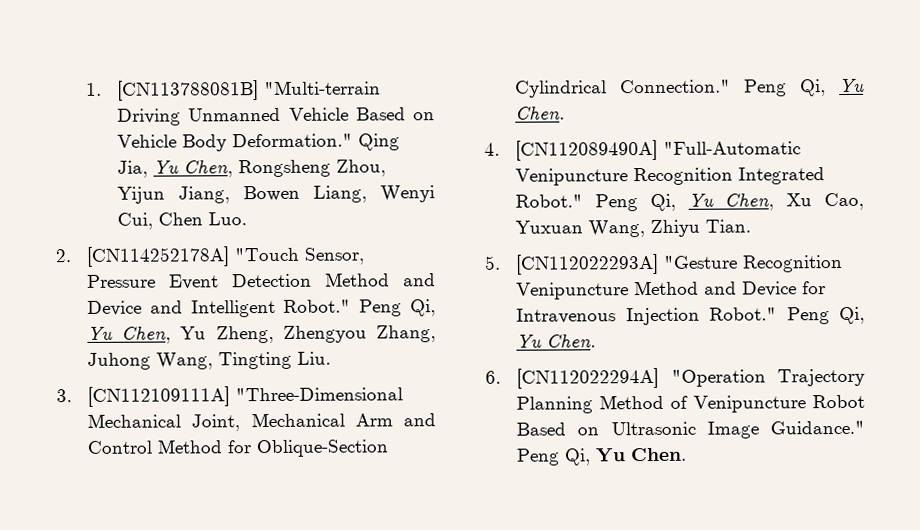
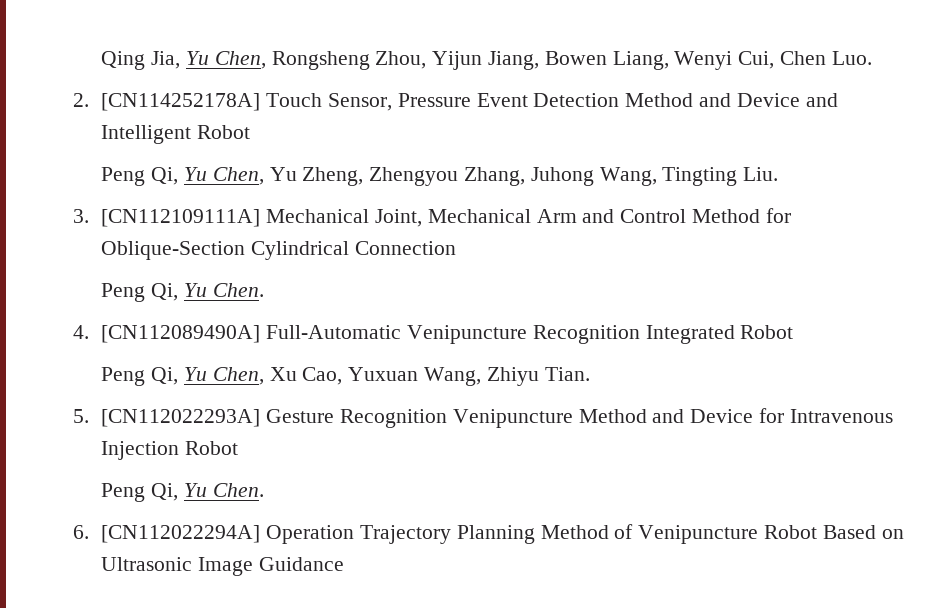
[86,80,382,101] [117,107,435,126] [117,133,354,152] 1. [CN113788081B] "Multi-terrain Driving Unmanned Vehicle Based on Vehicle Body Deformation." -> (101, 60) none
[234,247,300,262] "Touch -> [266,93,323,107] Touch
[283,299,352,313] Robot." -> [197,125,251,139] Robot //
[235,387,404,402] "Three-Dimensional -> (261, 218) none
[620,79,732,94] Connection." -> [354,241,456,255] Connection //
[663,141,802,155] "Full-Automatic -> [266,325,402,339] Full-Automatic
[515,194,584,208] Robot." -> [740,325,794,339] Robot //
[663,255,739,269] "Gesture -> [266,409,335,423] Gesture
[709,307,778,321] Robot." -> [185,441,239,455] Robot //
[670,369,766,387] "Operation -> [266,525,355,544] Operation
[770,420,865,435] [516,447,688,466] Guidance." Peng Qi, Yu Chen. -> [258,557,344,571] Guidance

